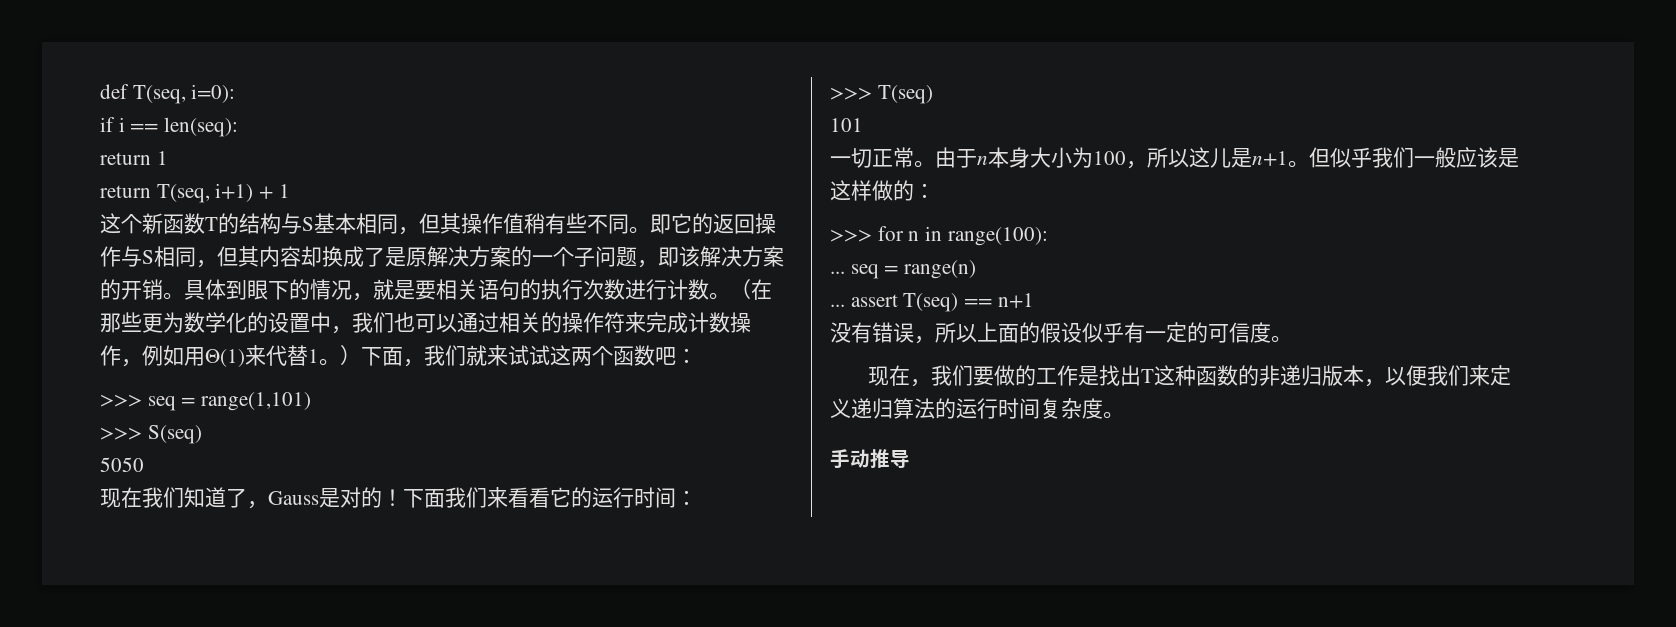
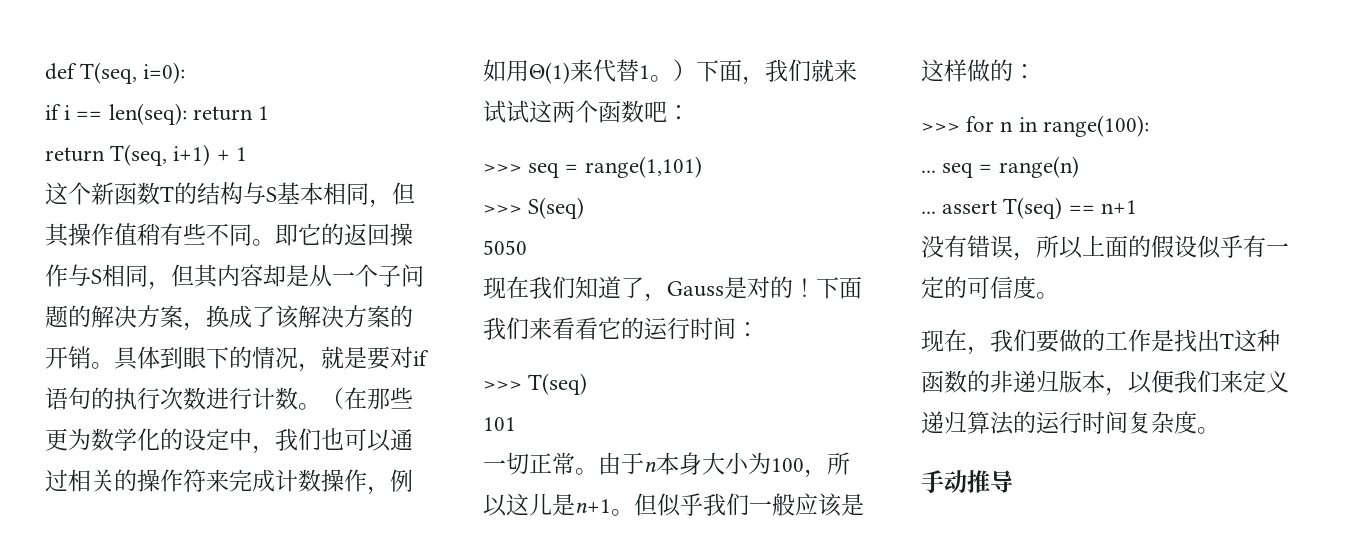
(239, 127) // -> (187, 114) none
[322,246,679,268] 换成了是原解决方案的一个子问题，即 -> [286,264,424,287] [45,305,275,331] 是从一个子问题的解决方案，换成了
[436,279,478,300] 相关 -> [390,346,429,368] 对if
[289,313,310,333] 置 -> [206,428,229,451] 定

